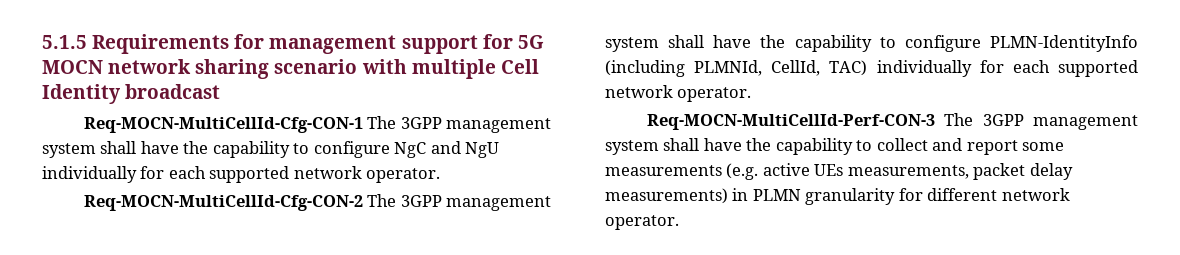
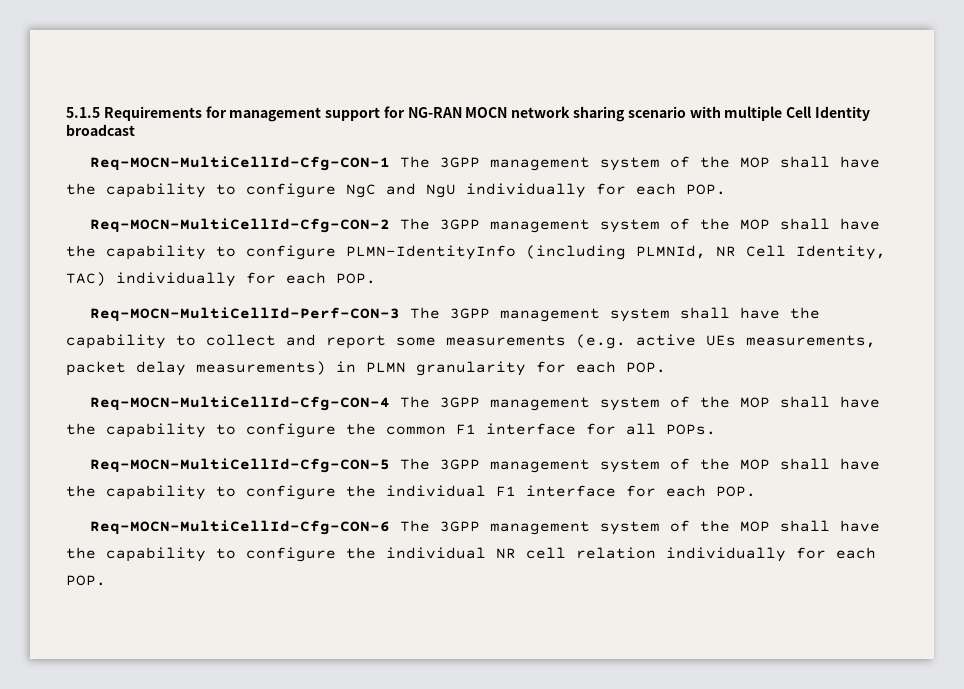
[517,35,544,49] 5G -> [407,107,462,118] NG-RAN
(96, 150) none -> [669,156,770,168] of the MOP
[209,166,441,183] supported network operator. -> [686,184,726,195] POP.
(659, 44) none -> [669,218,770,230] of the MOP
[771,60,821,76] CellId, -> [716,245,886,260] NR Cell Identity,
[1058,60,1138,77] [605,85,752,102] supported network operator. -> [336,273,376,284] POP.
[927,188,1070,201] [605,215,679,230] different network operator. -> [576,361,666,373] [89,396,880,411] [66,423,716,438] [89,458,880,473] [66,485,756,500] [89,520,880,535] [66,547,876,562] [66,575,106,586] each POP. // Req-MOCN-MultiCellId-Cfg-CON-4 The 3GPP management system of the MOP shall have the capability to configure the common F1 interface for all POPs. // Req-MOCN-MultiCellId-Cfg-CON-5 The 3GPP management system of the MOP shall have the capability to configure the individual F1 interface for each POP. // Req-MOCN-MultiCellId-Cfg-CON-6 The 3GPP management system of the MOP shall have the capability to configure the individual NR cell relation individually for each POP.

